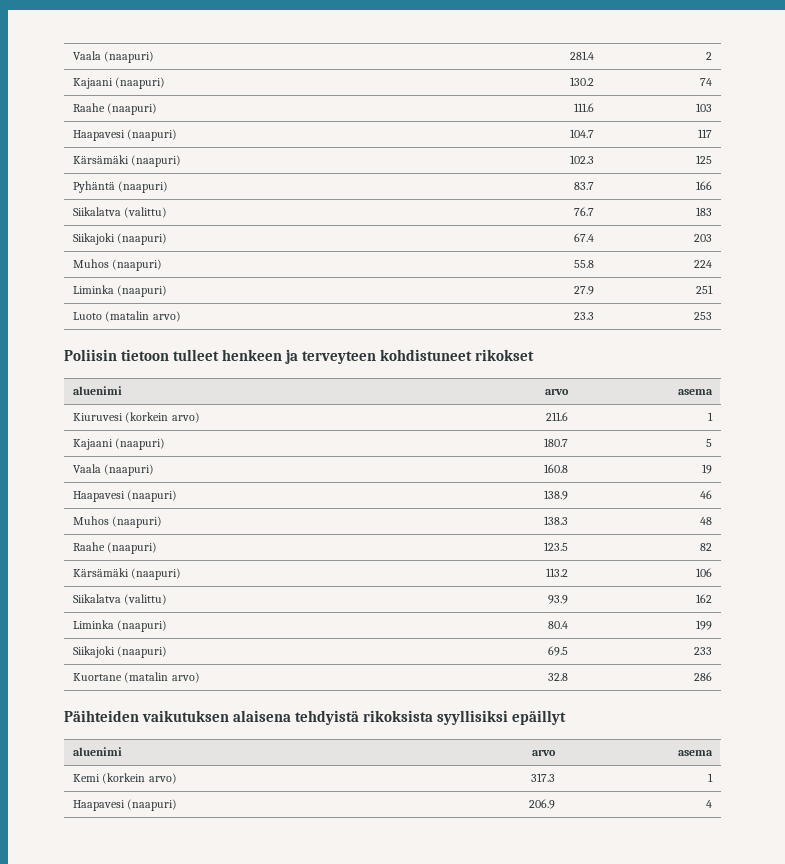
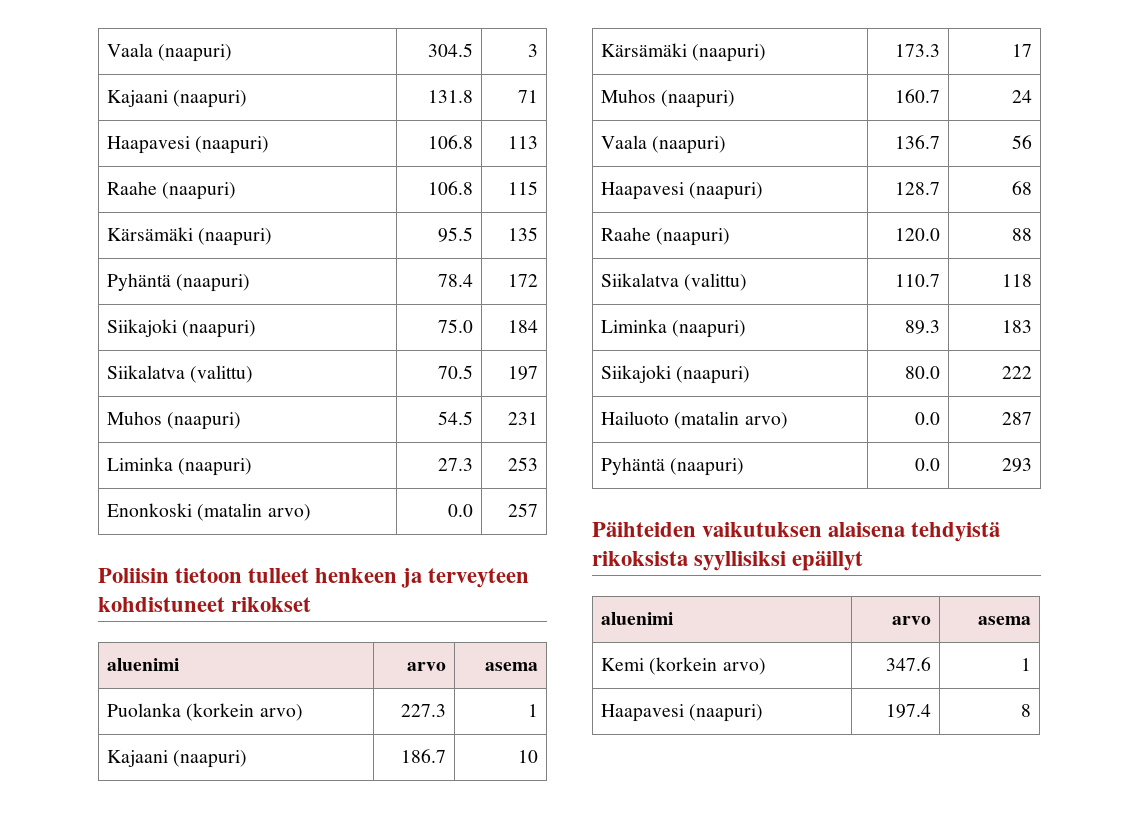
[73,51,155,63] [569,51,594,60] [705,52,712,60] [73,77,166,89] [569,77,594,86] [699,78,712,86] [73,103,158,115] [573,103,594,112] [695,103,712,112] [73,129,178,141] [569,129,594,138] [697,129,712,138] [73,155,182,167] [569,155,594,164] [695,155,712,164] [73,181,169,193] [573,182,594,190] [695,181,712,190] [73,207,168,218] [573,207,594,216] [695,207,712,216] [73,233,168,245] [573,233,594,242] [693,234,712,242] [73,259,163,271] [573,260,594,268] [693,260,712,268] [73,285,168,297] [573,286,594,295] [695,285,713,294] [73,311,181,322] [573,312,594,320] [693,312,712,320] Vaala (naapuri) | 281.4 | 2 // Kajaani (naapuri) | 130.2 | 74 // Raahe (naapuri) | 111.6 | 103 // Haapavesi (naapuri) | 104.7 | 117 // Kärsämäki (naapuri) | 102.3 | 125 // Pyhäntä (naapuri) | 83.7 | 166 // Siikalatva (valittu) | 76.7 | 183 // Siikajoki (naapuri) | 67.4 | 203 // Muhos (naapuri) | 55.8 | 224 // Liminka (naapuri) | 27.9 | 251 // Luoto (matalin arvo) | 23.3 | 253 -> [107,43,233,62] [427,43,473,57] [527,44,538,57] [107,90,248,108] [427,90,473,103] [517,90,538,103] [107,136,270,154] [427,135,473,149] [507,136,538,149] [107,181,237,200] [427,181,473,195] [507,181,538,195] [107,227,273,246] [437,227,473,242] [507,227,538,241] [107,273,251,292] [437,274,473,287] [507,274,538,287] [107,319,257,338] [437,319,473,333] [507,320,538,333] [107,365,254,383] [437,365,473,379] [507,366,538,380] [107,411,242,430] [437,411,473,425] [507,412,538,425] [107,457,253,476] [437,458,473,471] [507,457,538,471] [107,503,311,521] [447,504,473,517] [507,503,538,517] Vaala (naapuri) | 304.5 | 3 // Kajaani (naapuri) | 131.8 | 71 // Haapavesi (naapuri) | 106.8 | 113 // Raahe (naapuri) | 106.8 | 115 // Kärsämäki (naapuri) | 95.5 | 135 // Pyhäntä (naapuri) | 78.4 | 172 // Siikajoki (naapuri) | 75.0 | 184 // Siikalatva (valittu) | 70.5 | 197 // Muhos (naapuri) | 54.5 | 231 // Liminka (naapuri) | 27.3 | 253 // Enonkoski (matalin arvo) | 0.0 | 257
[73,412,200,423] [545,412,568,421] Kiuruvesi (korkein arvo) | 211.6 -> [107,703,303,721] [400,704,446,717] Puolanka (korkein arvo) | 227.3
[543,438,568,447] [705,439,712,447] [73,464,155,476] [543,464,568,473] [701,464,712,474] [73,490,178,502] [543,490,568,500] [699,490,712,499] [73,516,163,528] [543,516,568,525] [699,517,712,525] [73,542,158,554] [543,542,568,551] [699,543,712,551] [73,568,182,580] [545,568,568,577] [695,568,712,577] [73,594,168,605] [547,595,568,604] [695,594,712,603] [73,620,168,632] [547,621,568,629] [695,620,712,630] [73,646,168,658] [547,646,568,656] [693,647,712,655] [73,672,200,683] [547,673,568,681] [693,672,712,681] 180.7 | 5 // Vaala (naapuri) | 160.8 | 19 // Haapavesi (naapuri) | 138.9 | 46 // Muhos (naapuri) | 138.3 | 48 // Raahe (naapuri) | 123.5 | 82 // Kärsämäki (naapuri) | 113.2 | 106 // Siikalatva (valittu) | 93.9 | 162 // Liminka (naapuri) | 80.4 | 199 // Siikajoki (naapuri) | 69.5 | 233 // Kuortane (matalin arvo) | 32.8 | 286 -> [400,749,446,763] [517,750,538,763] [601,43,767,62] [894,44,940,57] [1011,44,1032,57] [601,89,736,108] [894,89,940,103] [1011,90,1032,103] [601,135,727,154] [894,135,940,149] [1011,135,1032,149] [601,182,764,200] [894,182,940,195] [1011,181,1032,195] [601,227,731,246] [894,228,940,241] [1011,228,1032,241] [601,273,748,291] [894,274,940,287] [1001,274,1032,287] [601,319,747,338] [904,320,940,334] [1001,320,1032,333] [601,365,751,384] [904,366,940,379] [1001,366,1032,379] [601,411,788,429] [914,412,940,425] [1001,412,1032,425] [601,457,745,476] [914,458,940,471] [1001,458,1032,472] 186.7 | 10 // Kärsämäki (naapuri) | 173.3 | 17 // Muhos (naapuri) | 160.7 | 24 // Vaala (naapuri) | 136.7 | 56 // Haapavesi (naapuri) | 128.7 | 68 // Raahe (naapuri) | 120.0 | 88 // Siikalatva (valittu) | 110.7 | 118 // Liminka (naapuri) | 89.3 | 183 // Siikajoki (naapuri) | 80.0 | 222 // Hailuoto (matalin arvo) | 0.0 | 287 // Pyhäntä (naapuri) | 0.0 | 293
[530,773,555,782] 317.3 -> [885,657,931,671] 347.6
[528,799,555,809] [705,800,712,808] 206.9 | 4 -> [885,704,931,718] [1020,704,1031,717] 197.4 | 8

